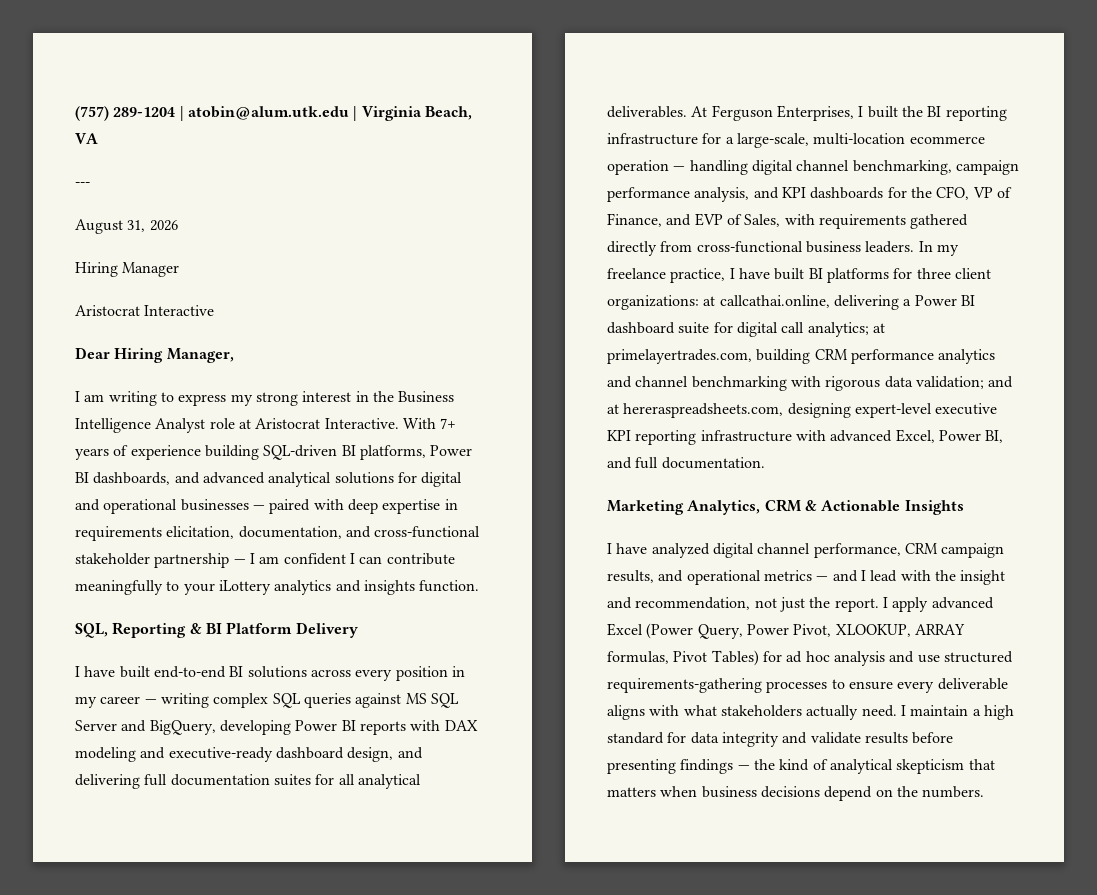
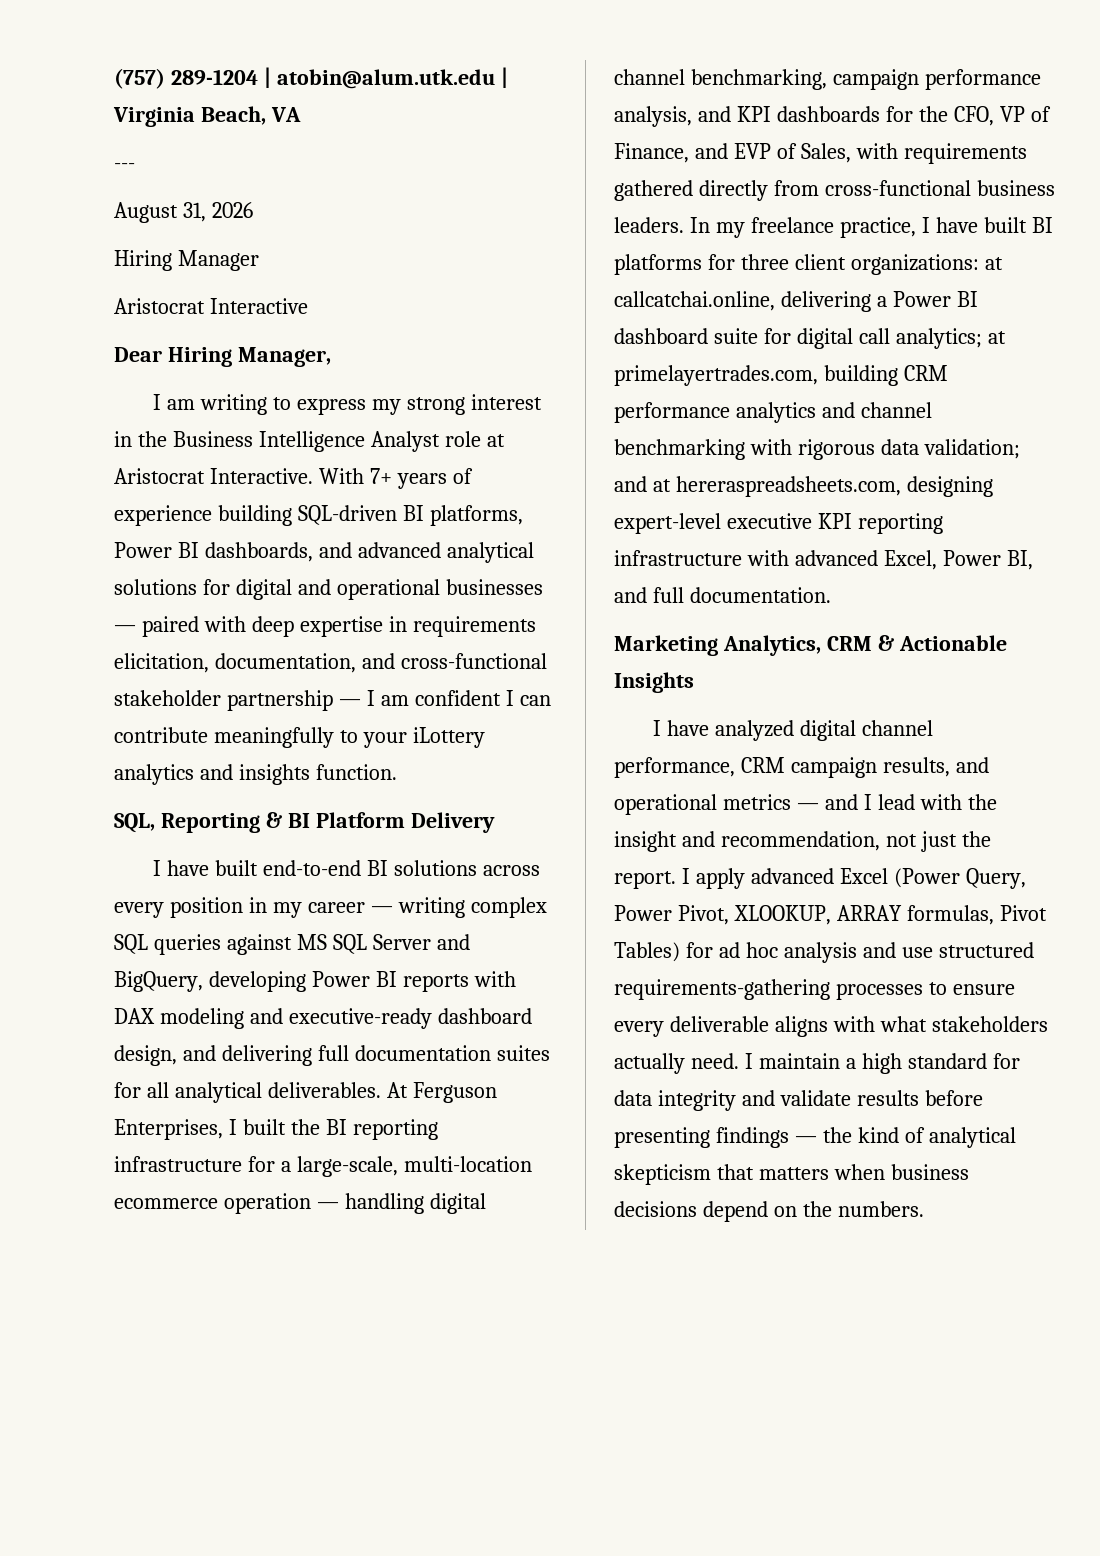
[719,295,830,308] callcathai.online, -> [614,291,775,311] callcatchai.online,

